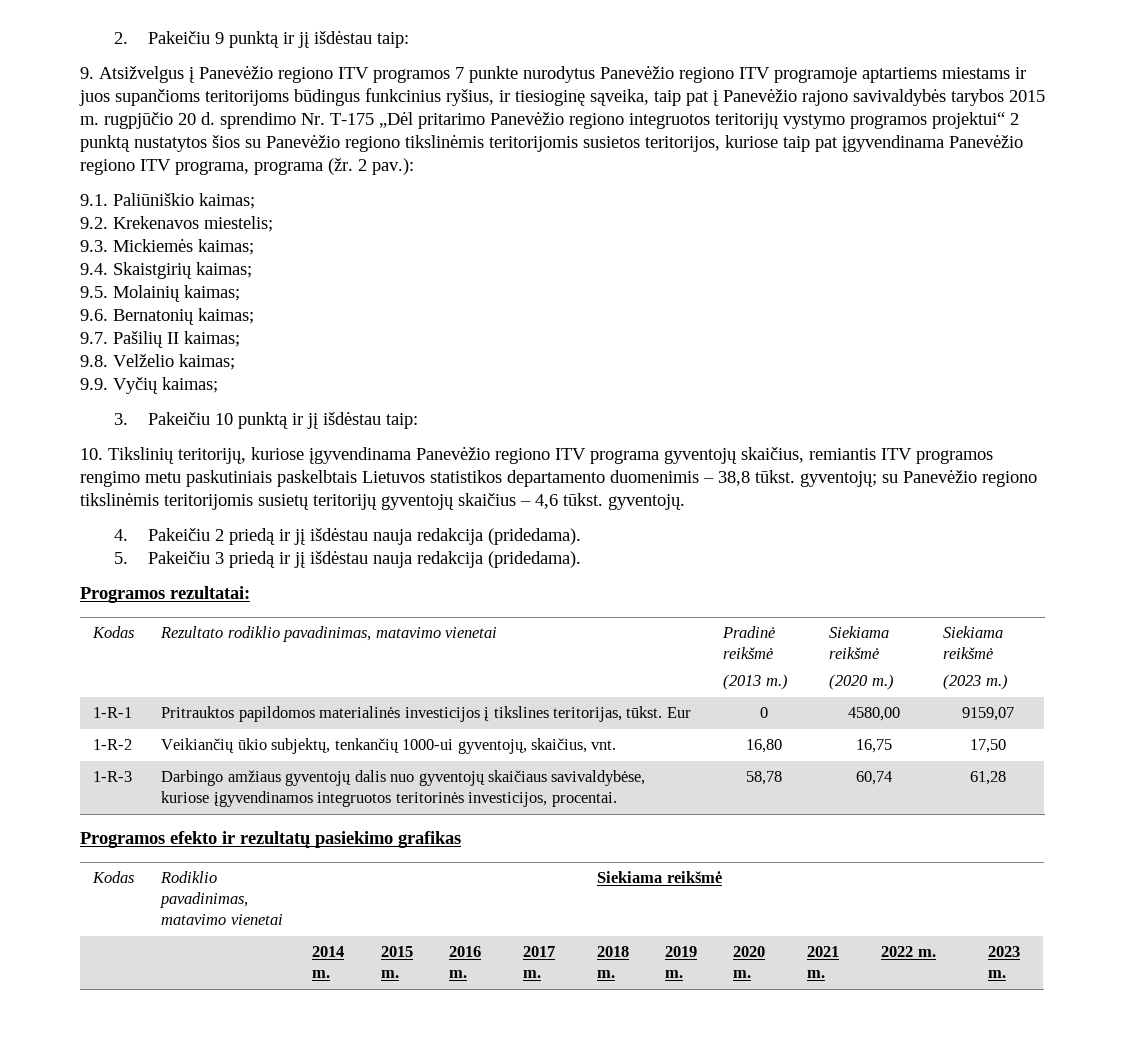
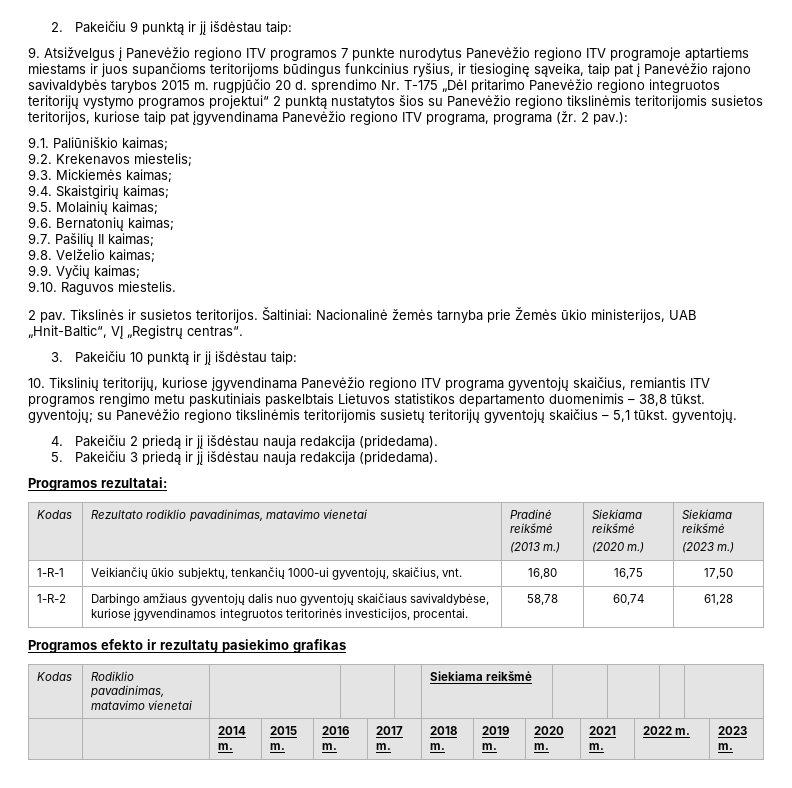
(218, 385) none -> [28,281,176,295] [28,307,697,323] [28,325,243,339] // 9.10. Raguvos miestelis. // 2 pav. Tikslinės ir susietos teritorijos. Šaltiniai: Nacionalinė žemės tarnyba prie Žemės ūkio ministerijos, UAB „Hnit-Baltic“, VĮ „Registrų centras“.
[535,494,558,509] 4,6 -> [613,410,630,422] 5,1
[161,706,691,722] [759,707,768,718] [847,707,900,721] [961,707,1014,721] [93,739,133,750] | Pritrauktos papildomos materialinės investicijos į tikslines teritorijas, tūkst. Eur | 0 | 4580,00 | 9159,07 // 1-R-2 -> (65, 572) none
[93,771,133,782] 1-R-3 -> [37,594,67,603] 1-R-2

